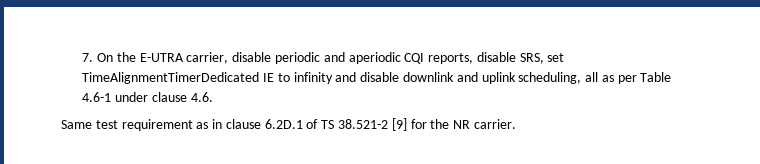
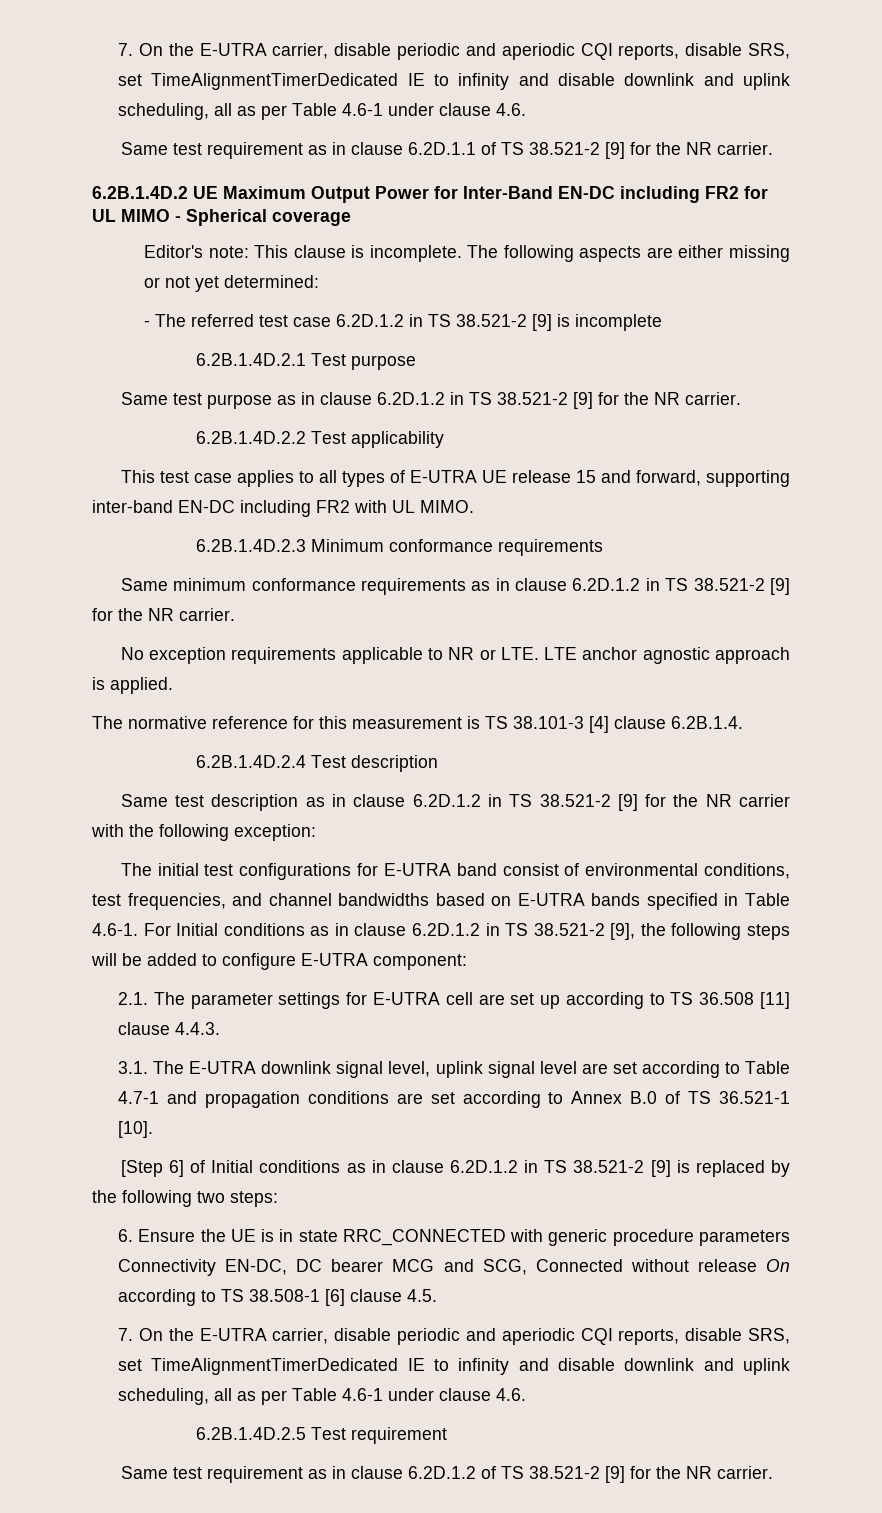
[264,118,516,131] 6.2D.1 of TS 38.521-2 [9] for the NR carrier. -> [407,142,773,159] [92,186,768,203] [92,209,351,226] [144,245,790,262] [144,275,320,292] [144,314,663,331] [196,353,417,370] [120,392,741,409] [196,431,445,448] [120,470,790,487] [92,500,474,517] [196,539,604,556] [120,578,791,595] [92,608,235,621] [120,647,790,664] [92,677,173,694] [92,716,743,733] [196,755,439,772] [120,794,791,811] [91,824,316,841] [120,863,791,880] [92,893,790,910] [92,923,790,940] [91,953,467,970] [118,992,790,1009] [118,1022,221,1035] [118,1061,791,1078] [118,1091,791,1108] [118,1121,154,1138] [120,1160,790,1177] [92,1190,278,1207] [118,1229,790,1246] [118,1259,790,1276] [118,1289,438,1306] [118,1328,791,1345] [118,1358,790,1375] [118,1388,527,1405] [196,1427,448,1444] [120,1466,773,1483] 6.2D.1.1 of TS 38.521-2 [9] for the NR carrier. // 6.2B.1.4D.2 UE Maximum Output Power for Inter-Band EN-DC including FR2 for UL MIMO - Spherical coverage // Editor's note: This clause is incomplete. The following aspects are either missing or not yet determined: // - The referred test case 6.2D.1.2 in TS 38.521-2 [9] is incomplete // 6.2B.1.4D.2.1 Test purpose // Same test purpose as in clause 6.2D.1.2 in TS 38.521-2 [9] for the NR carrier. // 6.2B.1.4D.2.2 Test applicability // This test case applies to all types of E-UTRA UE release 15 and forward, supporting inter-band EN-DC including FR2 with UL MIMO. // 6.2B.1.4D.2.3 Minimum conformance requirements // Same minimum conformance requirements as in clause 6.2D.1.2 in TS 38.521-2 [9] for the NR carrier. // No exception requirements applicable to NR or LTE. LTE anchor agnostic approach is applied. // The normative reference for this measurement is TS 38.101-3 [4] clause 6.2B.1.4. // 6.2B.1.4D.2.4 Test description // Same test description as in clause 6.2D.1.2 in TS 38.521-2 [9] for the NR carrier with the following exception: // The initial test configurations for E-UTRA band consist of environmental conditions, test frequencies, and channel bandwidths based on E-UTRA bands specified in Table 4.6-1. For Initial conditions as in clause 6.2D.1.2 in TS 38.521-2 [9], the following steps will be added to configure E-UTRA component: // 2.1. The parameter settings for E-UTRA cell are set up according to TS 36.508 [11] clause 4.4.3. // 3.1. The E-UTRA downlink signal level, uplink signal level are set according to Table 4.7-1 and propagation conditions are set according to Annex B.0 of TS 36.521-1 [10]. // [Step 6] of Initial conditions as in clause 6.2D.1.2 in TS 38.521-2 [9] is replaced by the following two steps: // 6. Ensure the UE is in state RRC_CONNECTED with generic procedure parameters Connectivity EN-DC, DC bearer MCG and SCG, Connected without release On according to TS 38.508-1 [6] clause 4.5. // 7. On the E-UTRA carrier, disable periodic and aperiodic CQI reports, disable SRS, set TimeAlignmentTimerDedicated IE to infinity and disable downlink and uplink scheduling, all as per Table 4.6-1 under clause 4.6. // 6.2B.1.4D.2.5 Test requirement // Same test requirement as in clause 6.2D.1.2 of TS 38.521-2 [9] for the NR carrier.

